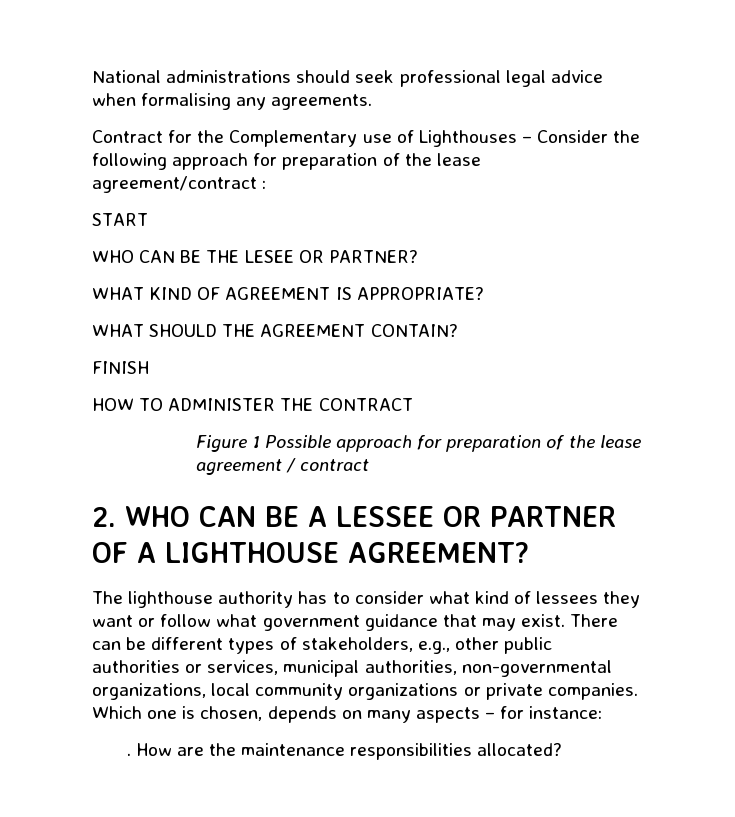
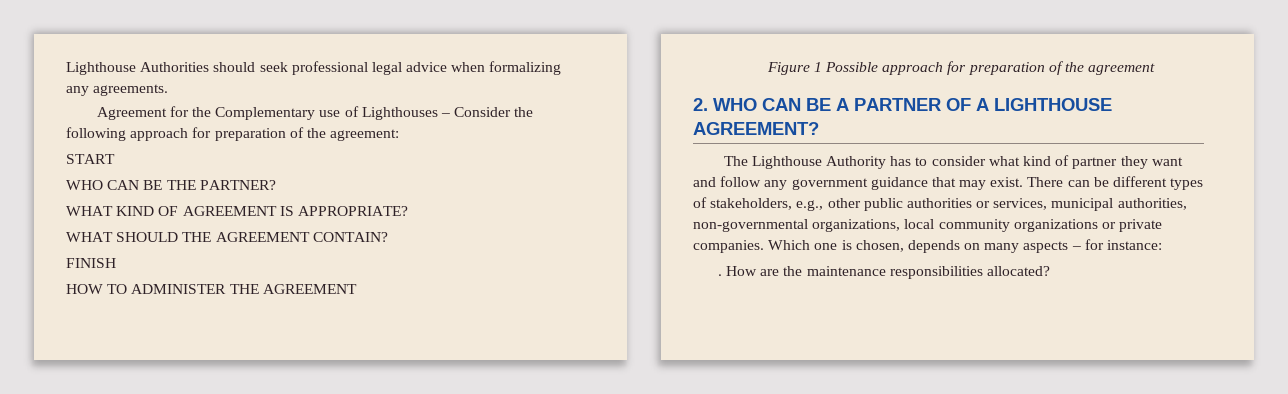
[92,70,292,83] National administrations -> [66,62,210,75] Lighthouse Authorities
[141,93,232,110] formalising -> [489,61,562,75] formalizing
[92,130,163,143] Contract -> [96,107,167,120] Agreement
[436,153,481,166] [92,176,267,193] lease agreement/contract : -> [330,129,400,141] agreement:
[244,250,324,263] LESEE OR -> (196, 185) none
[318,398,413,411] CONTRACT -> [262,284,357,294] AGREEMENT
[599,435,641,448] lease -> (1084, 67) none
[285,458,369,473] / contract -> (1156, 69) none
[336,506,481,527] LESSEE OR -> (849, 104) none
[128,591,294,608] lighthouse authority -> [751,156,887,169] Lighthouse Authority
[536,591,599,604] lessees -> [1072,157,1118,169] partner
[138,614,258,627] or follow what -> [693,176,788,190] and follow any

